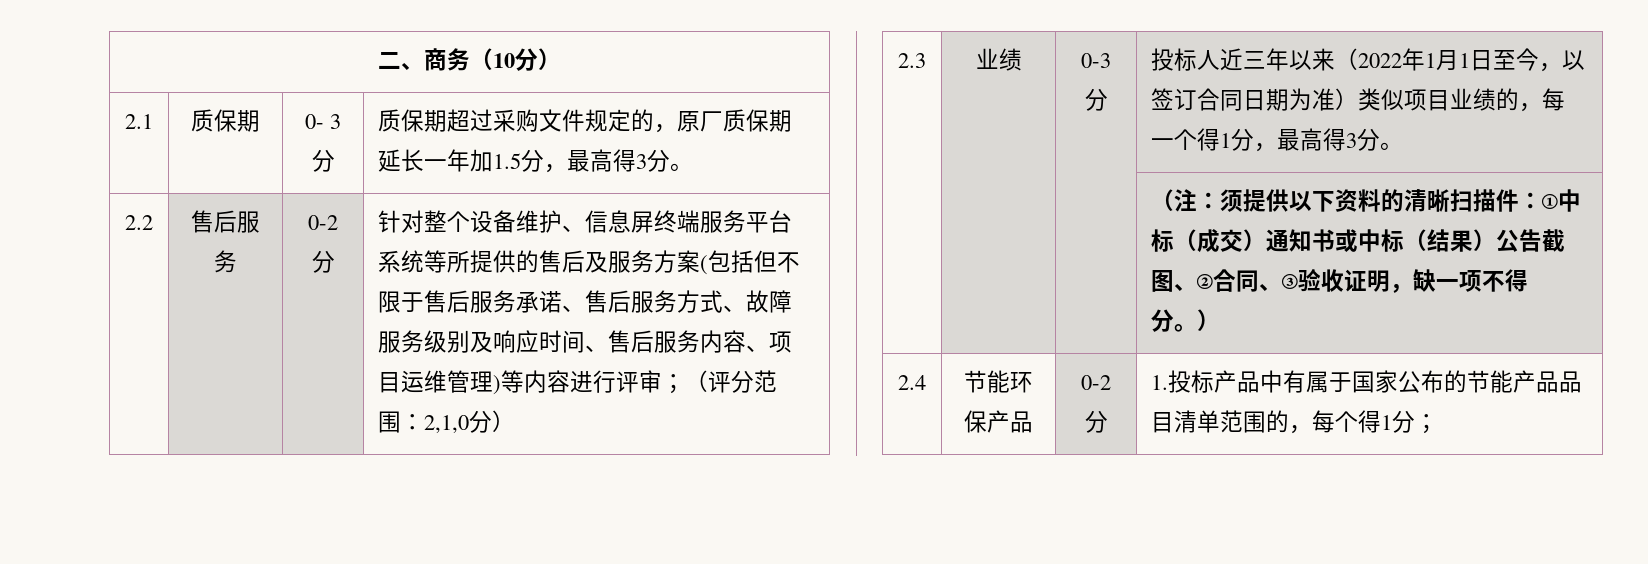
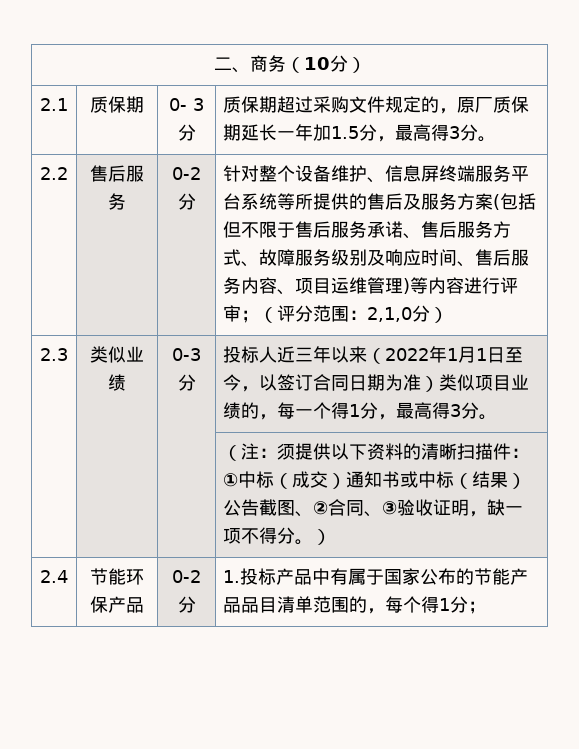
(926, 60) none -> [90,346,126,363] 类似

